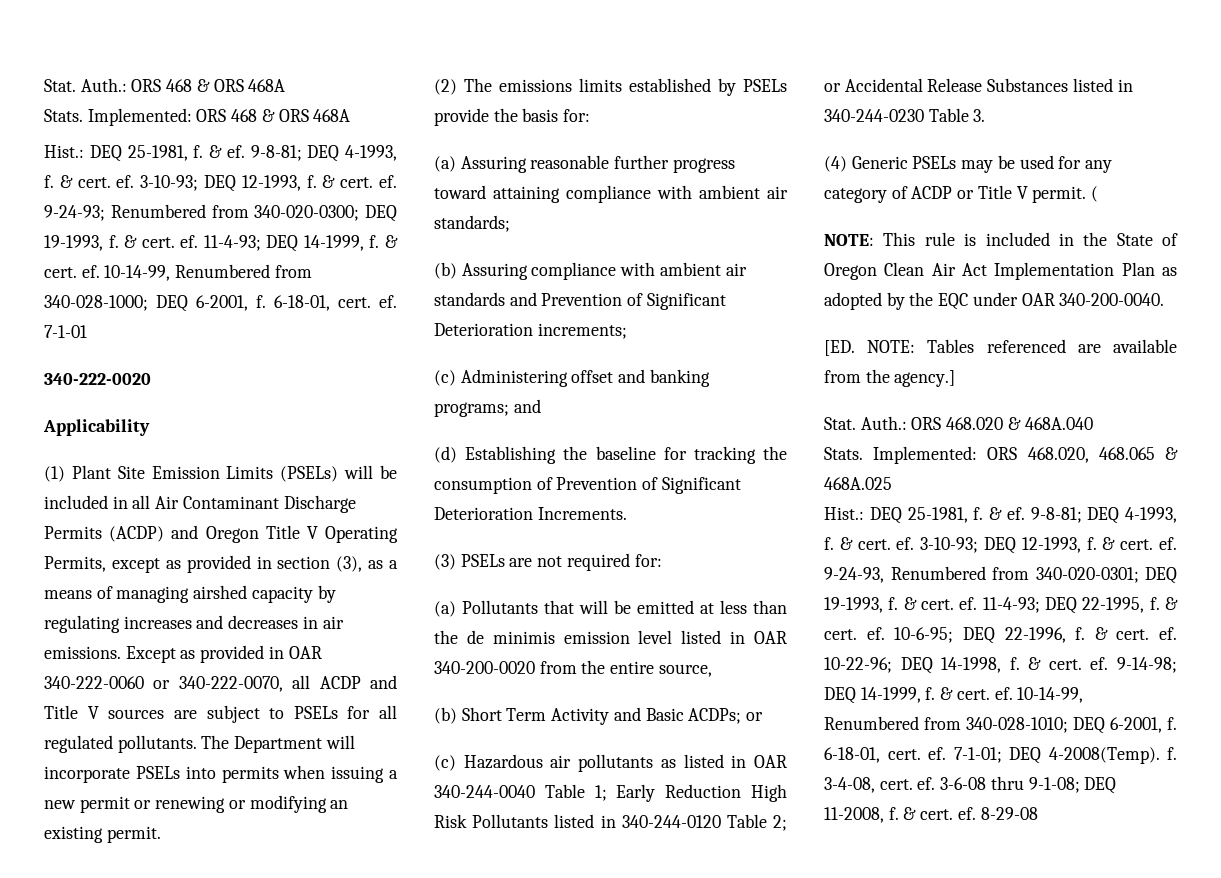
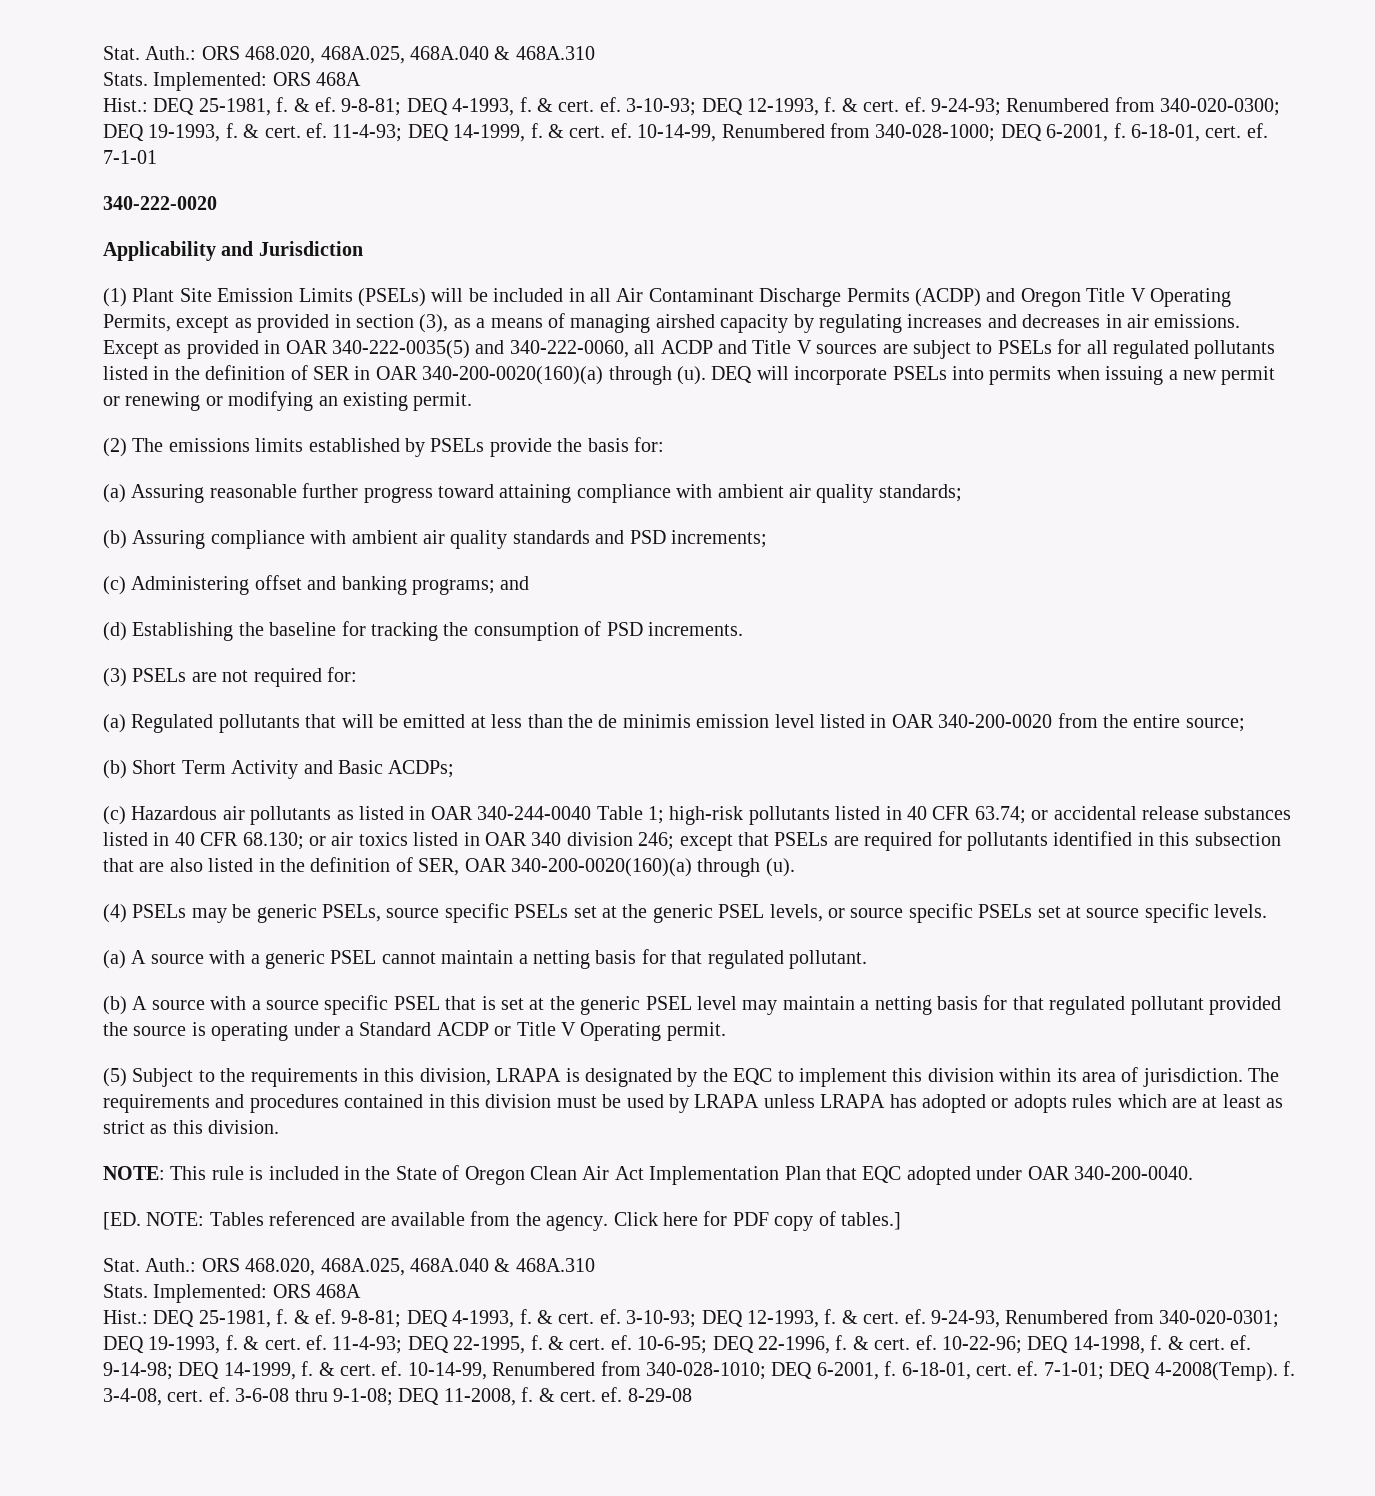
[44,78,286,92] [44,108,309,126] Stat. Auth.: ORS 468 & ORS 468A // Stats. Implemented: ORS 468 & ORS -> [103,46,595,64] [103,72,311,91] Stat. Auth.: ORS 468.020, 468A.025, 468A.040 & 468A.310 // Stats. Implemented: ORS
(150, 427) none -> [221,241,363,256] and Jurisdiction
[44,676,283,692] 340-222-0060 or 340-222-0070, -> [332,340,629,359] 340-222-0035(5) and 340-222-0060,
[117,735,323,753] pollutants. The Department -> [1194,340,1276,359] [103,365,753,385] pollutants listed in the definition of SER in OAR 340-200-0020(160)(a) through (u). DEQ
(788, 192) none -> [816,484,874,503] quality
(747, 269) none -> [450,530,508,549] quality
[541,293,726,310] [434,323,533,336] Prevention of Significant Deterioration -> [629,530,666,544] PSD
[556,477,741,494] [434,507,627,520] Prevention of Significant Deterioration Increments. -> [606,622,743,636] PSD increments.
[462,600,538,614] Pollutants -> [131,714,300,733] Regulated pollutants
[658,664,712,677] source, -> [1185,718,1245,732] source;
[746,712,764,721] or -> (455, 769) none
[616,784,787,802] [434,814,787,831] [824,78,1133,92] [824,108,986,122] Early Reduction High Risk Pollutants listed in 340-244-0120 Table 2; or Accidental Release Substances listed in 340-244-0230 Table 3. -> [669,806,1292,825] [103,831,1281,851] [103,857,795,877] high-risk pollutants listed in 40 CFR 63.74; or accidental release substances listed in 40 CFR 68.130; or air toxics listed in OAR 340 division 246; except that PSELs are required for pollutants identified in this subsection that are also listed in the definition of SER, OAR 340-200-0020(160)(a) through (u).
[851,156,908,169] Generic -> (127, 913) none
[1019,155,1113,173] [824,186,908,203] used for any category of -> [256,903,1268,923] [103,949,867,969] [103,995,1281,1015] [103,1022,432,1041] generic PSELs, source specific PSELs set at the generic PSEL levels, or source specific PSELs set at source specific levels. // (a) A source with a generic PSEL cannot maintain a netting basis for that regulated pollutant. // (b) A source with a source specific PSEL that is set at the generic PSEL level may maintain a netting basis for that regulated pollutant provided the source is operating under a Standard
[1032,186,1099,203] permit. ( -> [580,1022,726,1041] [103,1067,1280,1087] [103,1094,1284,1113] [103,1120,280,1134] Operating permit. // (5) Subject to the requirements in this division, LRAPA is designated by the EQC to implement this division within its area of jurisdiction. The requirements and procedures contained in this division must be used by LRAPA unless LRAPA has adopted or adopts rules which are at least as strict as this division.
[1162,267,1177,276] [824,292,969,310] as adopted by the EQC -> [825,1166,971,1185] that EQC adopted
[894,370,956,387] [824,416,1093,430] [824,446,1178,464] [824,477,892,490] agency.] // Stat. Auth.: ORS 468.020 & 468A.040 // Stats. Implemented: ORS 468.020, 468.065 & 468A.025 -> [546,1211,901,1231] [103,1258,595,1276] [103,1284,362,1303] agency. Click here for PDF copy of tables.] // Stat. Auth.: ORS 468.020, 468A.025, 468A.040 & 468A.310 // Stats. Implemented: ORS 468A

